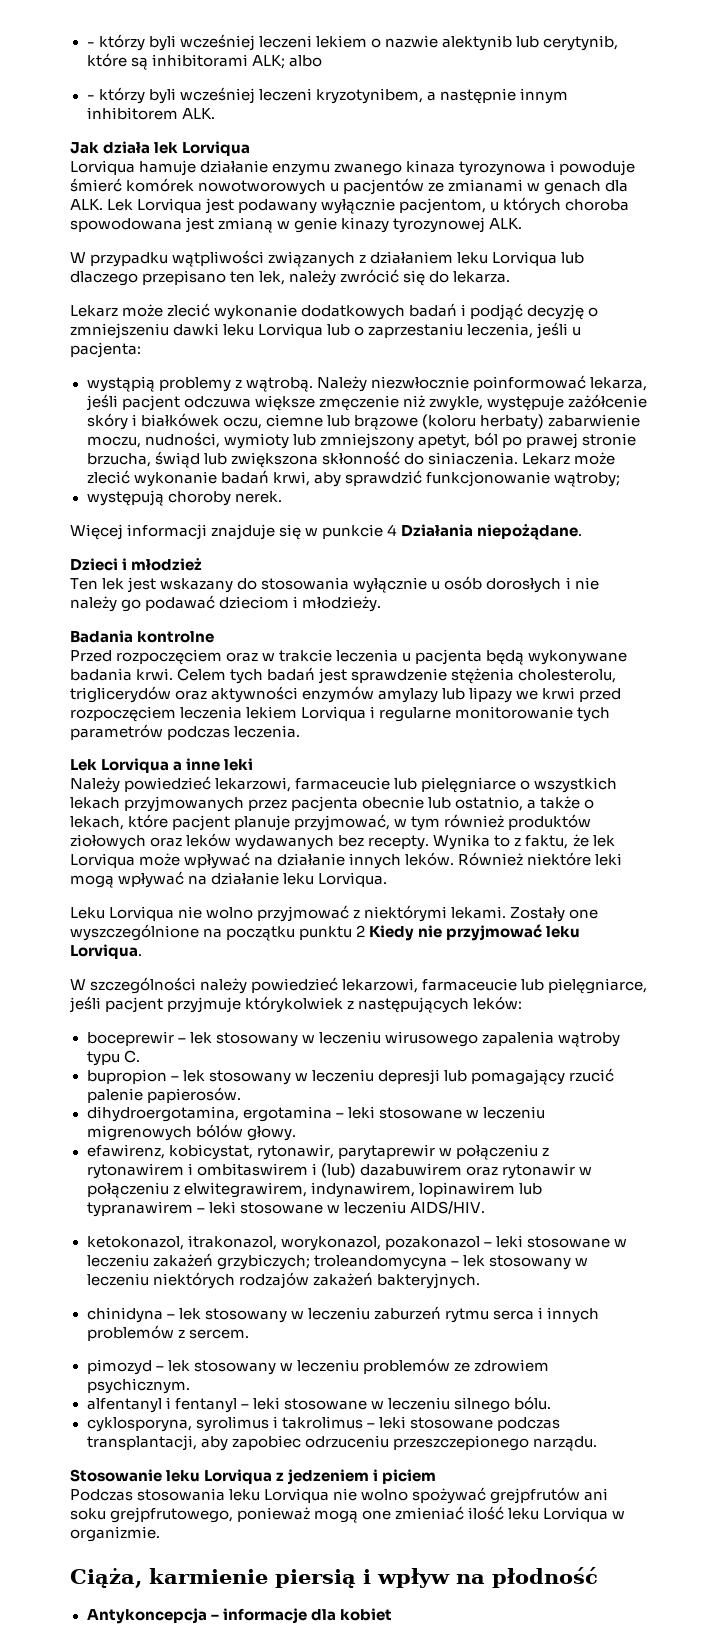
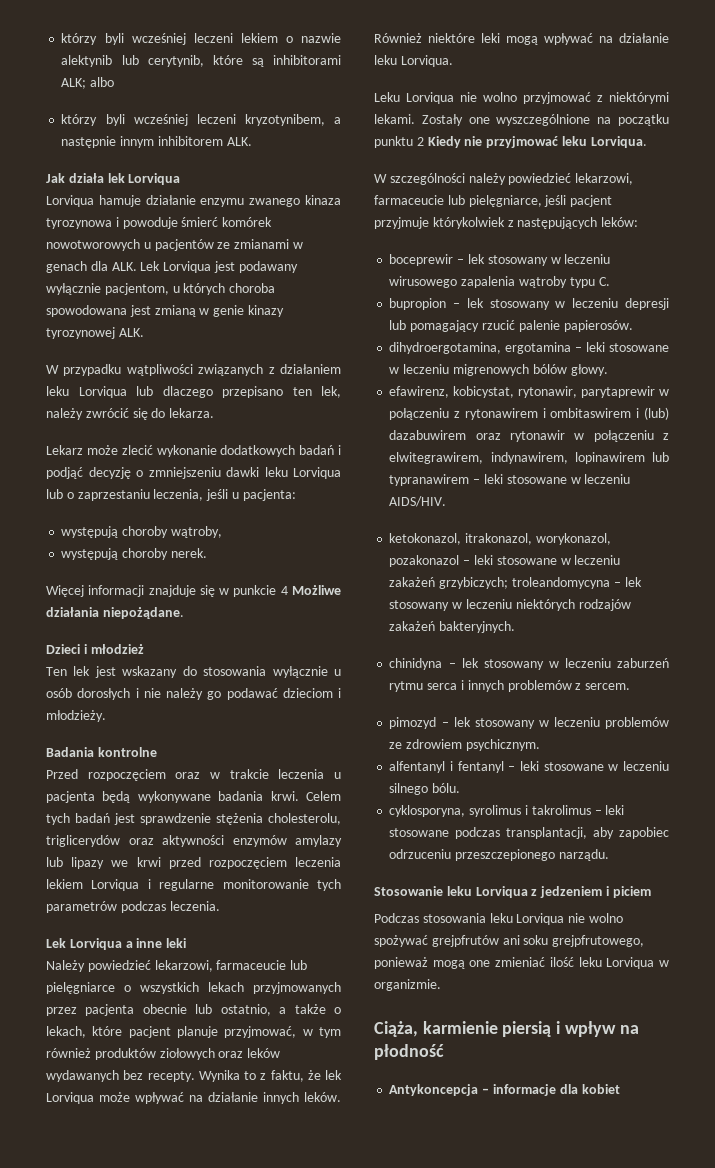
[86,42,95,47] - -> (61, 39) none
[86,95,95,100] - -> (115, 82) none
[86,375,647,392] [85,394,647,411] [86,413,640,430] [86,432,636,449] [86,451,615,468] [86,470,620,487] wystąpią problemy z wątrobą. Należy niezwłocznie poinformować lekarza, jeśli pacjent odczuwa większe zmęczenie niż zwykle, występuje zażółcenie skóry i białkówek oczu, ciemne lub brązowe (koloru herbaty) zabarwienie moczu, nudności, wymioty lub zmniejszony apetyt, ból po prawej stronie brzucha, świąd lub zwiększona skłonność do siniaczenia. Lekarz może zlecić wykonanie badań krwi, aby sprawdzić funkcjonowanie wątroby; -> [61,526,222,538] występują choroby wątroby,
[401,524,474,537] Działania -> [291,585,341,595] [46,607,99,617] Możliwe działania

